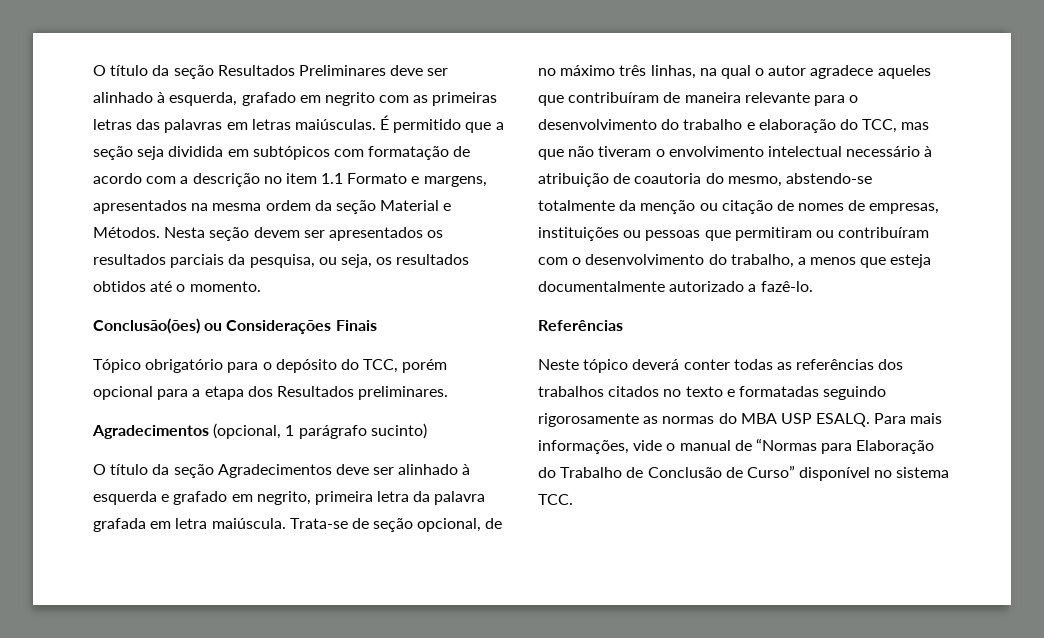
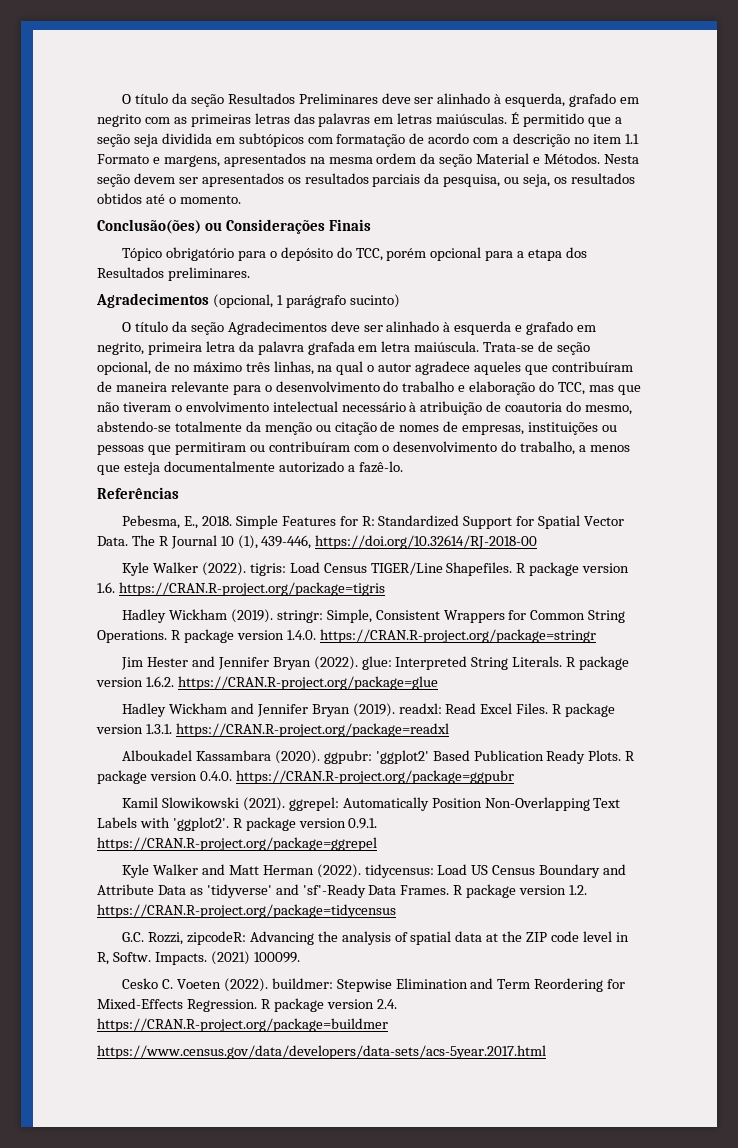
[538,359,904,373] [538,386,887,400] [538,413,943,427] [538,438,935,454] [538,465,950,481] [538,494,573,505] Neste tópico deverá conter todas as referências dos trabalhos citados no texto e formatadas seguindo rigorosamente as normas do MBA USP ESALQ. Para mais informações, vide o manual de “Normas para Elaboração do Trabalho de Conclusão de Curso” disponível no sistema TCC. -> [122,515,625,529] [97,535,538,549] [122,562,630,576] [97,582,385,596] [122,609,626,623] [97,629,596,643] [121,656,630,670] [96,676,438,690] [122,703,616,717] [96,723,449,737] [122,750,636,764] [97,770,514,784] [122,797,621,811] [97,817,378,831] [97,837,377,851] [122,864,627,878] [97,884,588,898] [97,904,396,918] [122,931,629,945] [97,951,300,965] [122,978,626,992] [97,998,397,1012] [97,1018,388,1032] [97,1045,546,1059] Pebesma, E., 2018. Simple Features for R: Standardized Support for Spatial Vector Data. The R Journal 10 (1), 439-446, https://doi.org/10.32614/RJ-2018-00 // Kyle Walker (2022). tigris: Load Census TIGER/Line Shapefiles. R package version 1.6. https://CRAN.R-project.org/package=tigris // Hadley Wickham (2019). stringr: Simple, Consistent Wrappers for Common String Operations. R package version 1.4.0. https://CRAN.R-project.org/package=stringr // Jim Hester and Jennifer Bryan (2022). glue: Interpreted String Literals. R package version 1.6.2. https://CRAN.R-project.org/package=glue // Hadley Wickham and Jennifer Bryan (2019). readxl: Read Excel Files. R package version 1.3.1. https://CRAN.R-project.org/package=readxl // Alboukadel Kassambara (2020). ggpubr: 'ggplot2' Based Publication Ready Plots. R package version 0.4.0. https://CRAN.R-project.org/package=ggpubr // Kamil Slowikowski (2021). ggrepel: Automatically Position Non-Overlapping Text Labels with 'ggplot2'. R package version 0.9.1. https://CRAN.R-project.org/package=ggrepel // Kyle Walker and Matt Herman (2022). tidycensus: Load US Census Boundary and Attribute Data as 'tidyverse' and 'sf'-Ready Data Frames. R package version 1.2. https://CRAN.R-project.org/package=tidycensus // G.C. Rozzi, zipcodeR: Advancing the analysis of spatial data at the ZIP code level in R, Softw. Impacts. (2021) 100099. // Cesko C. Voeten (2022). buildmer: Stepwise Elimination and Term Reordering for Mixed-Effects Regression. R package version 2.4. https://CRAN.R-project.org/package=buildmer // https://www.census.gov/data/developers/data-sets/acs-5year.2017.html

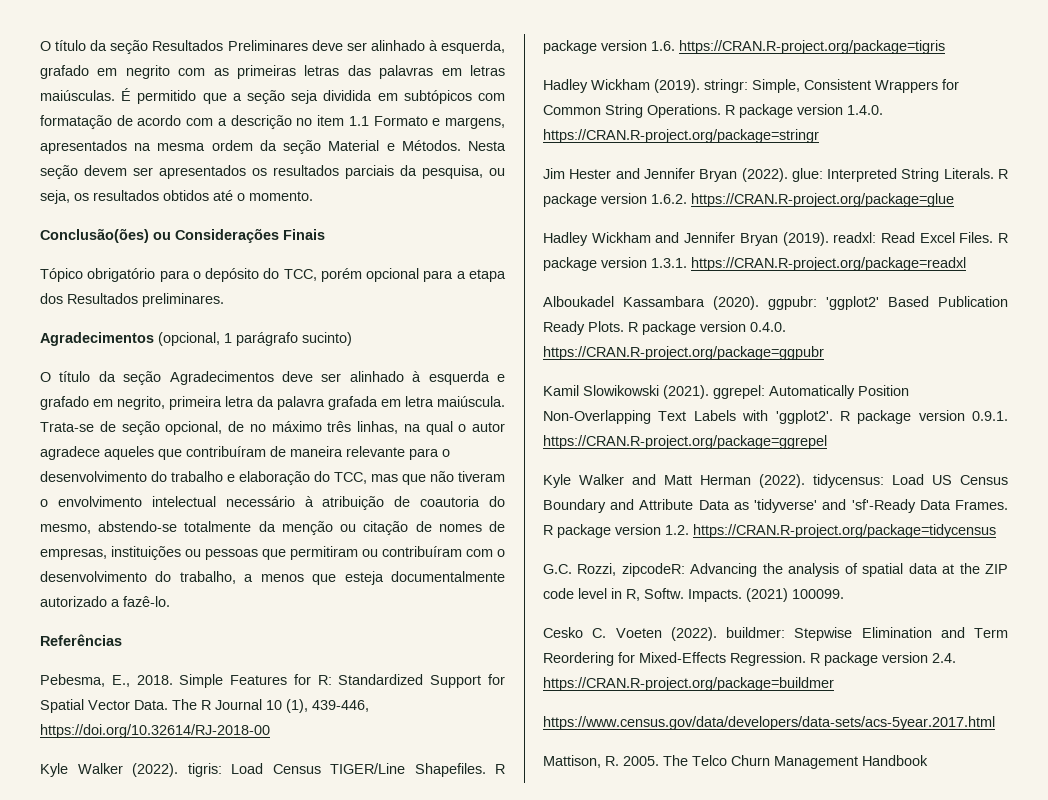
(546, 1052) none -> [543,755,928,769] // Mattison, R. 2005. The Telco Churn Management Handbook

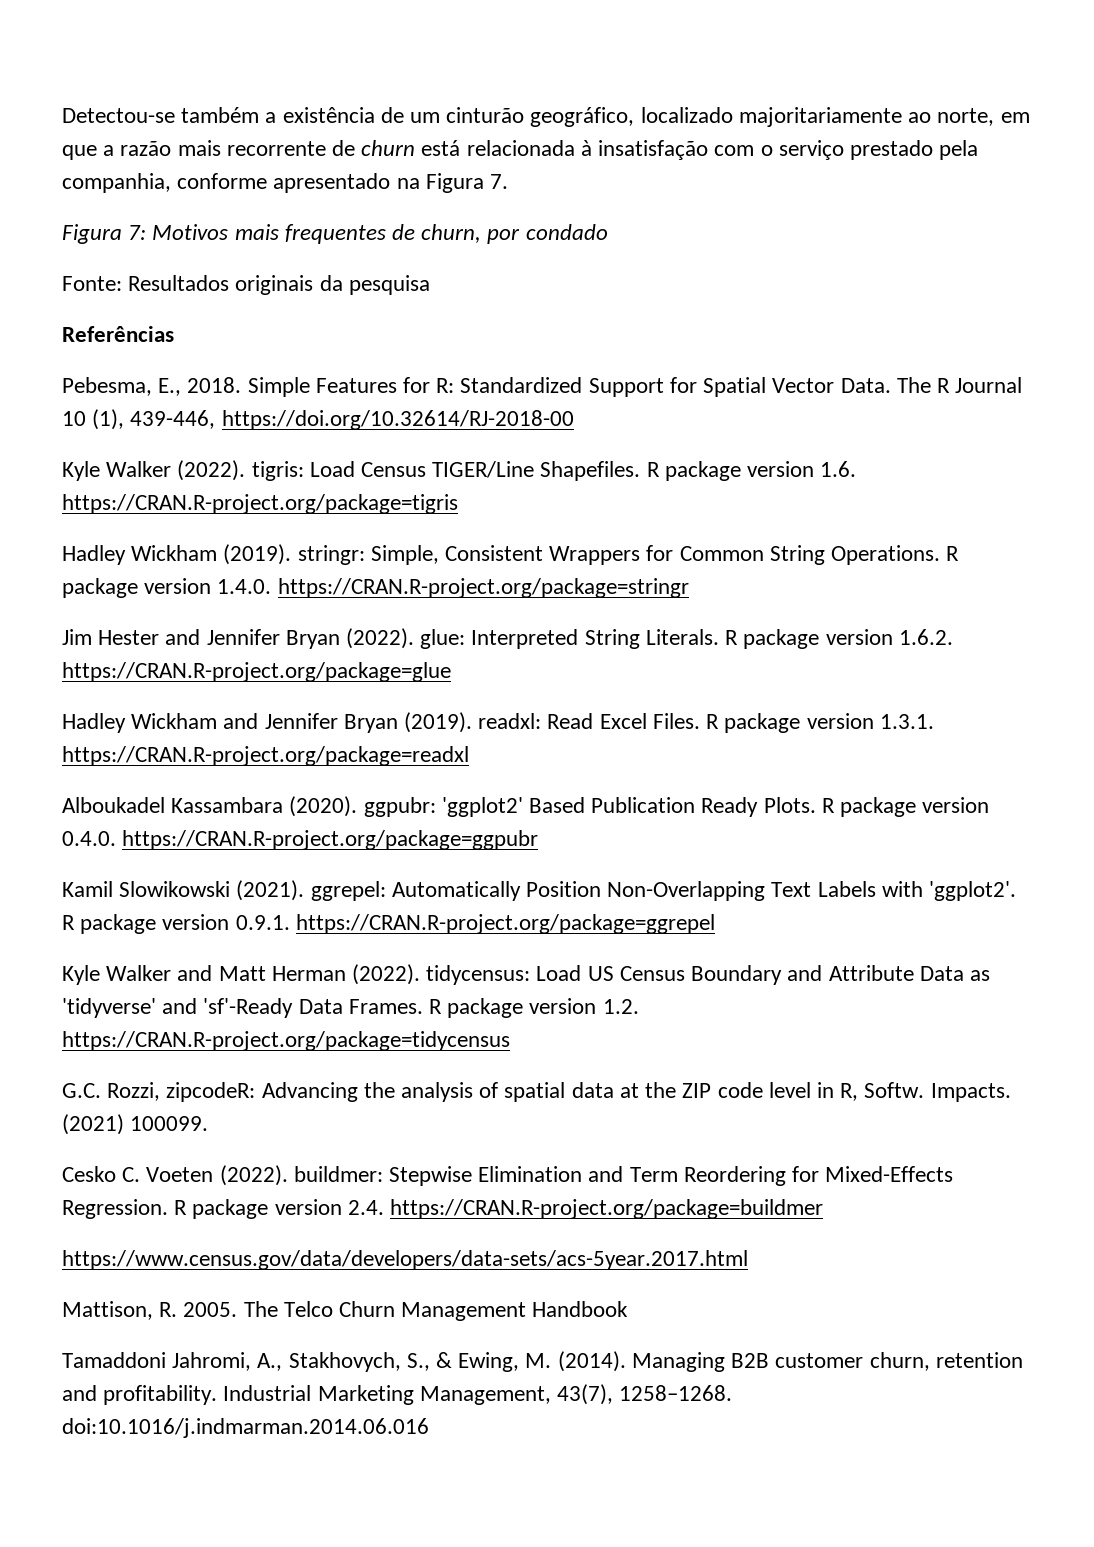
[40,40,506,54] [40,65,505,79] [40,88,505,104] [40,115,506,129] [40,140,507,154] [40,165,505,179] [40,190,313,204] [40,228,325,243] [40,268,506,282] [40,293,224,307] [40,332,352,346] [40,371,505,385] [40,396,505,410] [40,421,505,435] [40,446,450,460] [40,471,505,485] [40,496,505,510] [40,521,506,535] [40,546,505,560] [40,571,505,585] [40,596,170,607] O título da seção Resultados Preliminares deve ser alinhado à esquerda, grafado em negrito com as primeiras letras das palavras em letras maiúsculas. É permitido que a seção seja dividida em subtópicos com formatação de acordo com a descrição no item 1.1 Formato e margens, apresentados na mesma ordem da seção Material e Métodos. Nesta seção devem ser apresentados os resultados parciais da pesquisa, ou seja, os resultados obtidos até o momento. // Conclusão(ões) ou Considerações Finais // Tópico obrigatório para o depósito do TCC, porém opcional para a etapa dos Resultados preliminares. // Agradecimentos (opcional, 1 parágrafo sucinto) // O título da seção Agradecimentos deve ser alinhado à esquerda e grafado em negrito, primeira letra da palavra grafada em letra maiúscula. Trata-se de seção opcional, de no máximo três linhas, na qual o autor agradece aqueles que contribuíram de maneira relevante para o desenvolvimento do trabalho e elaboração do TCC, mas que não tiveram o envolvimento intelectual necessário à atribuição de coautoria do mesmo, abstendo-se totalmente da menção ou citação de nomes de empresas, instituições ou pessoas que permitiram ou contribuíram com o desenvolvimento do trabalho, a menos que esteja documentalmente autorizado a fazê-lo. -> [62,107,1030,127] [62,140,979,160] [62,173,509,193] [62,224,608,244] [62,275,430,295] Detectou-se também a existência de um cinturão geográfico, localizado majoritariamente ao norte, em que a razão mais recorrente de churn está relacionada à insatisfação com o serviço prestado pela companhia, conforme apresentado na Figura 7. // Figura 7: Motivos mais frequentes de churn, por condado // Fonte: Resultados originais da pesquisa
(928, 760) none -> [62,1351,1023,1372] [62,1384,733,1405] [62,1418,429,1438] // Tamaddoni Jahromi, A., Stakhovych, S., & Ewing, M. (2014). Managing B2B customer churn, retention and profitability. Industrial Marketing Management, 43(7), 1258–1268. doi:10.1016/j.indmarman.2014.06.016

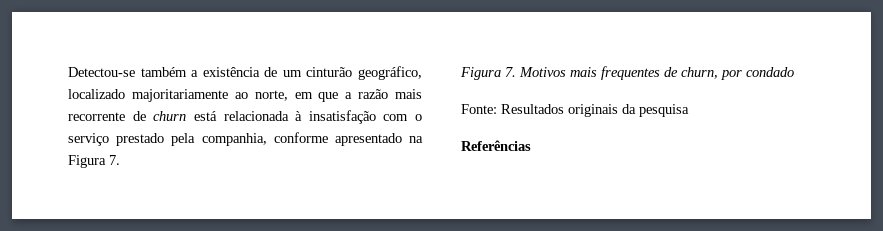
[128,225,147,240] 7: -> [505,67,516,77] 7.
[62,377,1023,397] [62,409,574,430] [62,460,857,481] [62,494,458,514] [62,544,960,565] [62,578,689,598] [62,628,953,649] [62,662,451,682] [62,712,934,733] [62,746,469,766] [62,796,990,817] [62,830,539,850] [62,880,1017,901] [62,914,715,934] [62,964,990,985] [62,998,639,1018] [62,1031,510,1051] [62,1082,1011,1102] [62,1114,209,1135] [62,1165,954,1186] [62,1199,824,1219] [62,1250,748,1270] [62,1301,629,1321] [62,1351,1023,1372] [62,1384,733,1405] [62,1418,429,1438] // Pebesma, E., 2018. Simple Features for R: Standardized Support for Spatial Vector Data. The R Journal 10 (1), 439-446, https://doi.org/10.32614/RJ-2018-00 // Kyle Walker (2022). tigris: Load Census TIGER/Line Shapefiles. R package version 1.6. https://CRAN.R-project.org/package=tigris // Hadley Wickham (2019). stringr: Simple, Consistent Wrappers for Common String Operations. R package version 1.4.0. https://CRAN.R-project.org/package=stringr // Jim Hester and Jennifer Bryan (2022). glue: Interpreted String Literals. R package version 1.6.2. https://CRAN.R-project.org/package=glue // Hadley Wickham and Jennifer Bryan (2019). readxl: Read Excel Files. R package version 1.3.1. https://CRAN.R-project.org/package=readxl // Alboukadel Kassambara (2020). ggpubr: 'ggplot2' Based Publication Ready Plots. R package version 0.4.0. https://CRAN.R-project.org/package=ggpubr // Kamil Slowikowski (2021). ggrepel: Automatically Position Non-Overlapping Text Labels with 'ggplot2'. R package version 0.9.1. https://CRAN.R-project.org/package=ggrepel // Kyle Walker and Matt Herman (2022). tidycensus: Load US Census Boundary and Attribute Data as 'tidyverse' and 'sf'-Ready Data Frames. R package version 1.2. https://CRAN.R-project.org/package=tidycensus // G.C. Rozzi, zipcodeR: Advancing the analysis of spatial data at the ZIP code level in R, Softw. Impacts. (2021) 100099. // Cesko C. Voeten (2022). buildmer: Stepwise Elimination and Term Reordering for Mixed-Effects Regression. R package version 2.4. https://CRAN.R-project.org/package=buildmer // https://www.census.gov/data/developers/data-sets/acs-5year.2017.html // Mattison, R. 2005. The Telco Churn Management Handbook // Tamaddoni Jahromi, A., Stakhovych, S., & Ewing, M. (2014). Managing B2B customer churn, retention and profitability. Industrial Marketing Management, 43(7), 1258–1268. doi:10.1016/j.indmarman.2014.06.016 -> (531, 145) none

